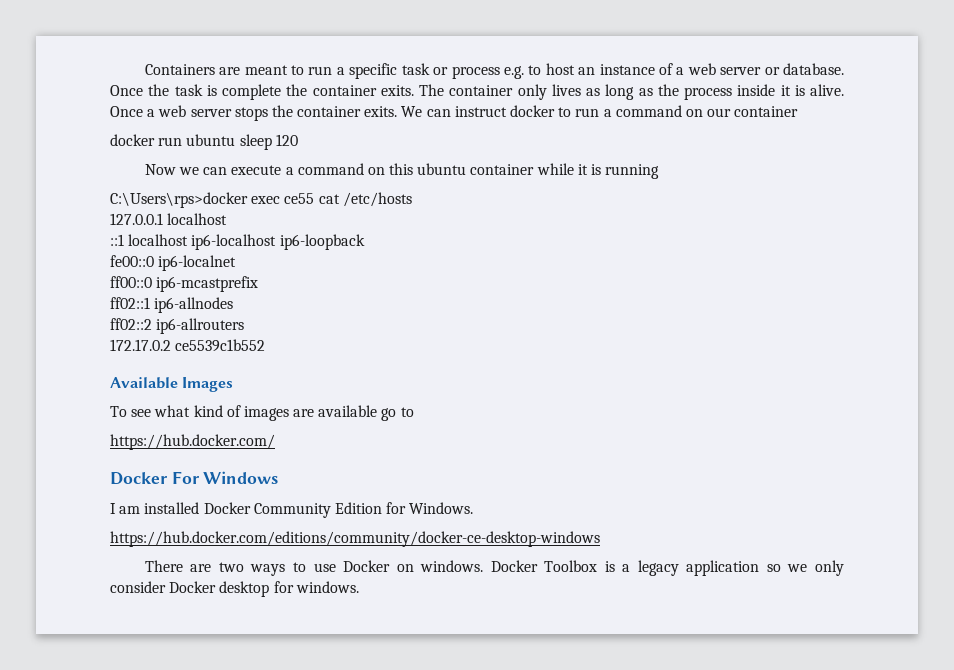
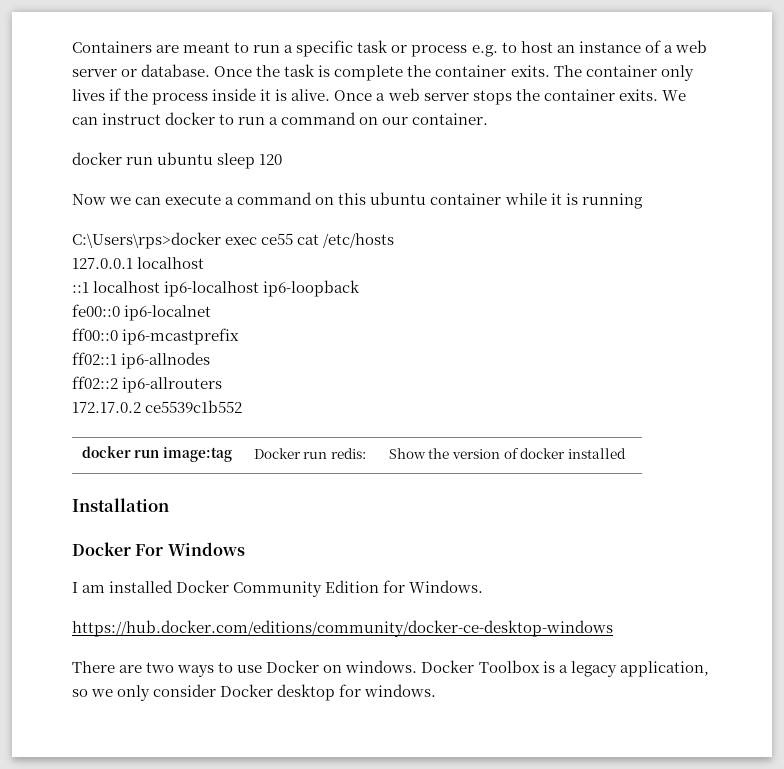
[586,84,653,100] as long as -> [109,88,122,101] if
[734,106,799,117] container -> [412,113,489,125] container.
[110,377,234,392] [110,405,414,421] [110,434,275,450] // Available Images // To see what kind of images are available go to // https://hub.docker.com/ -> [81,446,232,462] [253,448,366,459] [388,448,626,459] [72,498,169,512] // docker run image:tag | Docker run redis: | Show the version of docker installed // Installation
[686,560,760,576] application -> [619,661,709,677] application,

